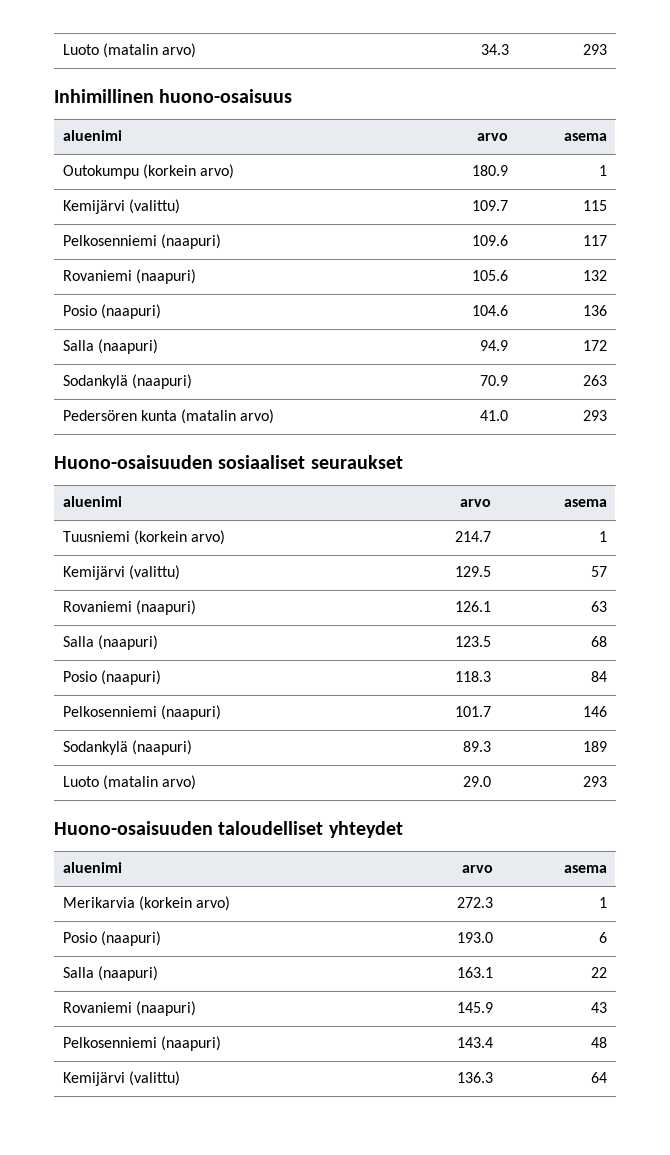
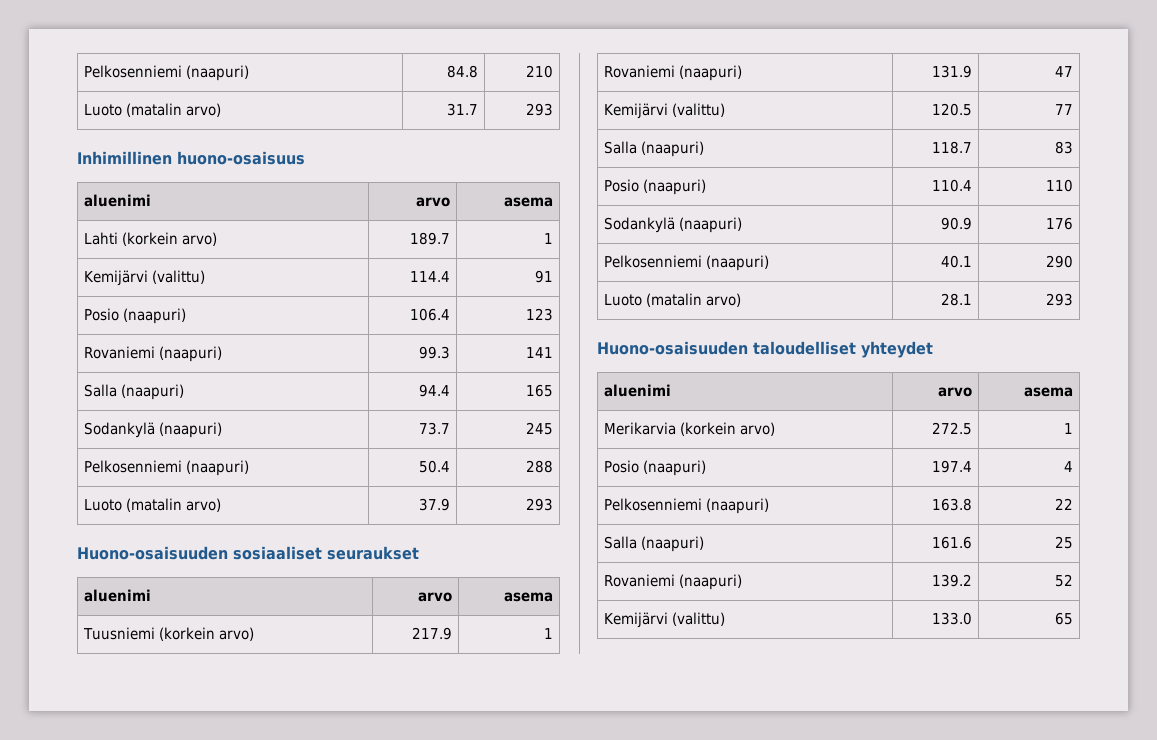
[62,43,196,58] [481,44,510,55] Luoto (matalin arvo) | 34.3 -> [83,65,249,81] [447,65,479,78] [526,65,554,78] [83,103,221,117] [447,103,479,116] Pelkosenniemi (naapuri) | 84.8 | 210 // Luoto (matalin arvo) | 31.7
[62,164,234,179] [472,165,509,176] [599,165,608,176] [62,199,180,214] [472,200,509,211] [583,200,608,211] [62,234,221,249] [472,235,509,246] [583,235,608,246] [62,269,196,284] [472,270,509,281] [583,270,608,281] [62,304,161,319] [472,305,509,316] [583,305,608,316] [62,339,158,354] [480,340,509,351] [583,340,608,351] [62,374,192,389] [480,375,509,386] [583,375,608,386] [62,409,275,424] [480,410,509,421] Outokumpu (korkein arvo) | 180.9 | 1 // Kemijärvi (valittu) | 109.7 | 115 // Pelkosenniemi (naapuri) | 109.6 | 117 // Rovaniemi (naapuri) | 105.6 | 132 // Posio (naapuri) | 104.6 | 136 // Salla (naapuri) | 94.9 | 172 // Sodankylä (naapuri) | 70.9 | 263 // Pedersören kunta (matalin arvo) | 41.0 -> [83,232,217,246] [410,232,451,245] [544,233,554,244] [83,270,205,286] [410,271,451,282] [535,270,554,283] [83,308,186,324] [410,308,451,321] [526,308,554,321] [83,346,222,362] [419,346,451,359] [526,347,554,358] [83,384,184,400] [419,384,451,397] [526,384,554,397] [83,422,222,438] [419,422,451,435] [526,422,554,435] [83,460,249,476] [419,460,451,473] [526,460,554,473] [83,498,221,512] [419,498,451,511] Lahti (korkein arvo) | 189.7 | 1 // Kemijärvi (valittu) | 114.4 | 91 // Posio (naapuri) | 106.4 | 123 // Rovaniemi (naapuri) | 99.3 | 141 // Salla (naapuri) | 94.4 | 165 // Sodankylä (naapuri) | 73.7 | 245 // Pelkosenniemi (naapuri) | 50.4 | 288 // Luoto (matalin arvo) | 37.9
[455,531,492,542] [599,531,608,542] [62,565,180,580] [455,566,492,577] [591,566,608,577] [62,600,196,615] [455,601,492,612] [591,601,608,612] [62,635,158,650] [455,636,492,647] [591,636,608,647] [62,670,161,685] [455,671,492,682] [591,671,608,682] [62,705,221,720] [455,706,492,717] [583,706,608,717] [62,740,192,755] [463,741,492,752] [583,741,608,752] [62,775,196,790] [463,776,492,787] 214.7 | 1 // Kemijärvi (valittu) | 129.5 | 57 // Rovaniemi (naapuri) | 126.1 | 63 // Salla (naapuri) | 123.5 | 68 // Posio (naapuri) | 118.3 | 84 // Pelkosenniemi (naapuri) | 101.7 | 146 // Sodankylä (naapuri) | 89.3 | 189 // Luoto (matalin arvo) | 29.0 -> [412,627,453,640] [544,628,554,639] [603,65,742,81] [932,65,973,78] [1055,66,1074,77] [603,103,725,119] [932,103,973,116] [1055,104,1074,115] [603,141,704,157] [932,141,973,154] [1055,141,1074,154] [603,179,706,195] [932,179,973,192] [1046,179,1074,192] [603,217,742,233] [941,217,973,230] [1046,217,1074,230] [603,255,769,271] [941,255,973,268] [1046,255,1074,268] [603,293,741,307] [941,293,973,306] 217.9 | 1 // Rovaniemi (naapuri) | 131.9 | 47 // Kemijärvi (valittu) | 120.5 | 77 // Salla (naapuri) | 118.7 | 83 // Posio (naapuri) | 110.4 | 110 // Sodankylä (naapuri) | 90.9 | 176 // Pelkosenniemi (naapuri) | 40.1 | 290 // Luoto (matalin arvo) | 28.1
[457,897,494,908] 272.3 -> [932,422,973,435] 272.5
[457,932,494,943] [599,932,608,943] [62,966,158,981] [457,967,494,978] [591,967,608,978] [62,1001,196,1016] [457,1002,494,1013] [591,1002,608,1013] [62,1036,221,1051] [457,1037,494,1048] [591,1037,608,1048] [62,1071,180,1086] [457,1072,494,1083] [591,1072,608,1083] 193.0 | 6 // Salla (naapuri) | 163.1 | 22 // Rovaniemi (naapuri) | 145.9 | 43 // Pelkosenniemi (naapuri) | 143.4 | 48 // Kemijärvi (valittu) | 136.3 | 64 -> [932,460,973,473] [1064,461,1074,472] [603,498,769,514] [932,498,973,511] [1055,498,1074,510] [603,536,704,552] [932,536,973,549] [1055,536,1074,549] [603,574,742,590] [932,574,973,587] [1055,574,1074,587] [603,612,725,628] [932,612,973,625] [1055,612,1074,625] 197.4 | 4 // Pelkosenniemi (naapuri) | 163.8 | 22 // Salla (naapuri) | 161.6 | 25 // Rovaniemi (naapuri) | 139.2 | 52 // Kemijärvi (valittu) | 133.0 | 65

